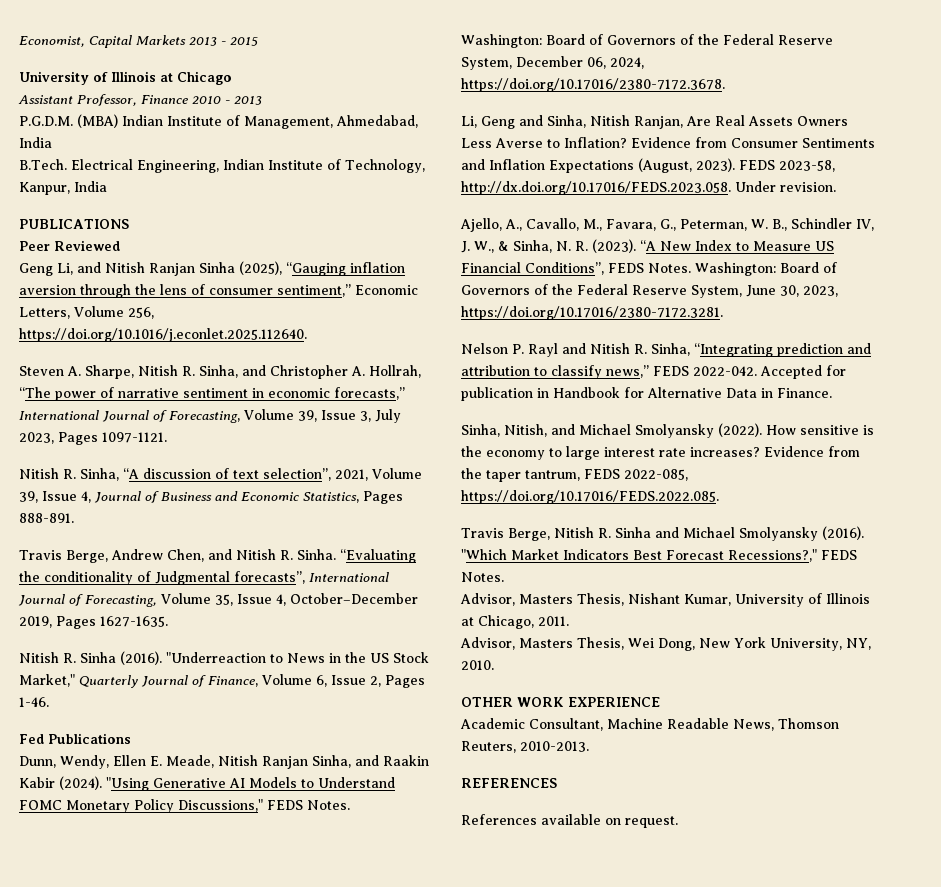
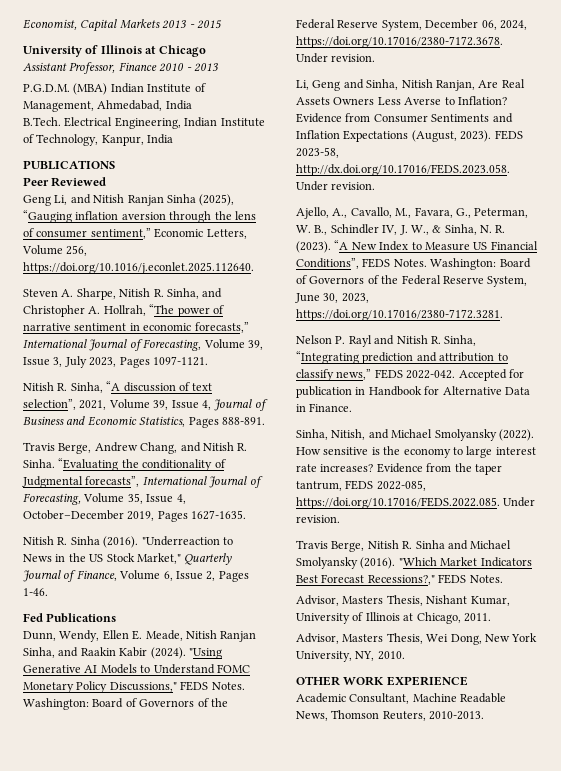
[167,549,204,562] Chen, -> [140,442,178,454] Chang,
(725, 85) none -> [296,53,376,63] Under revision.
(719, 497) none -> [503,497,536,507] [296,515,340,523] Under revision.
[461,778,557,788] [461,814,678,828] // REFERENCES // References available on request. -> (485, 715) none

